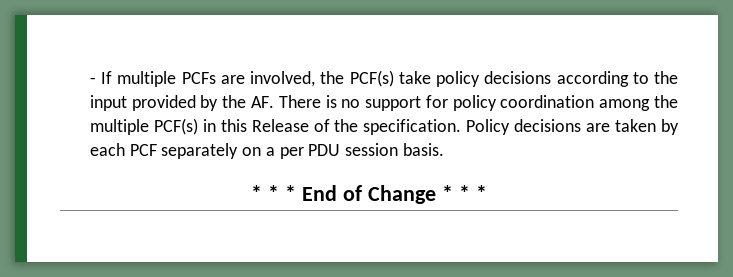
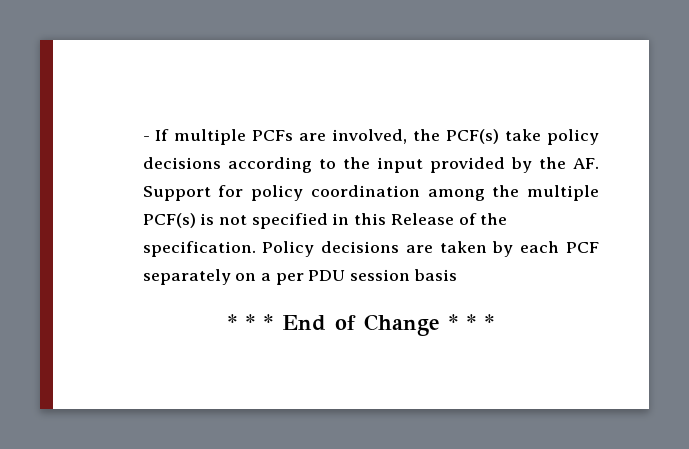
[278,95,422,111] There is no support -> [142,186,211,201] Support
(198, 126) none -> [200,213,328,229] is not specified
[402,143,444,156] basis. -> [413,269,457,281] basis

